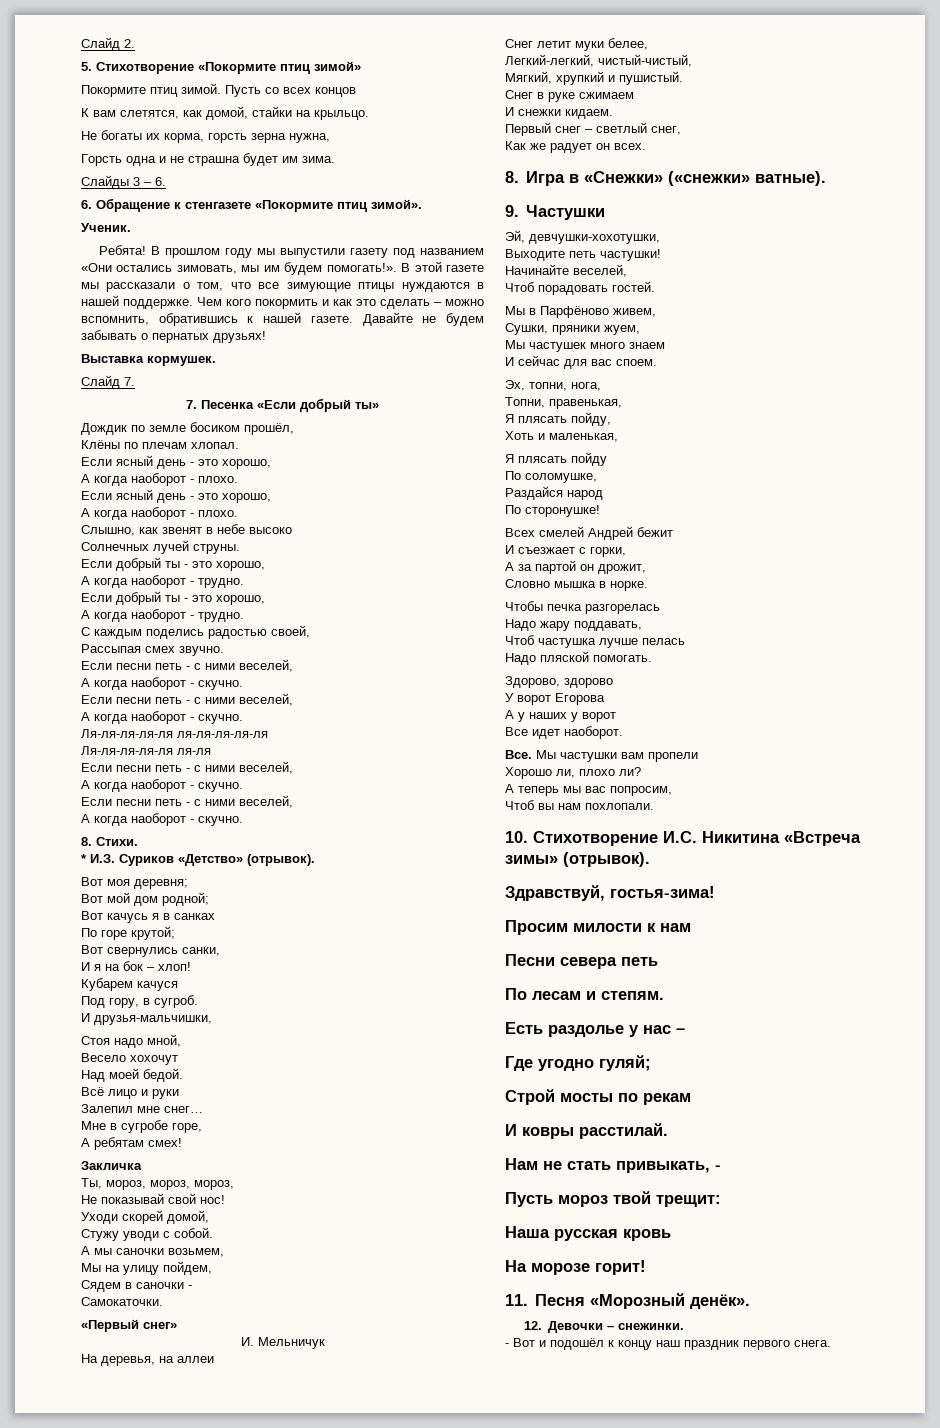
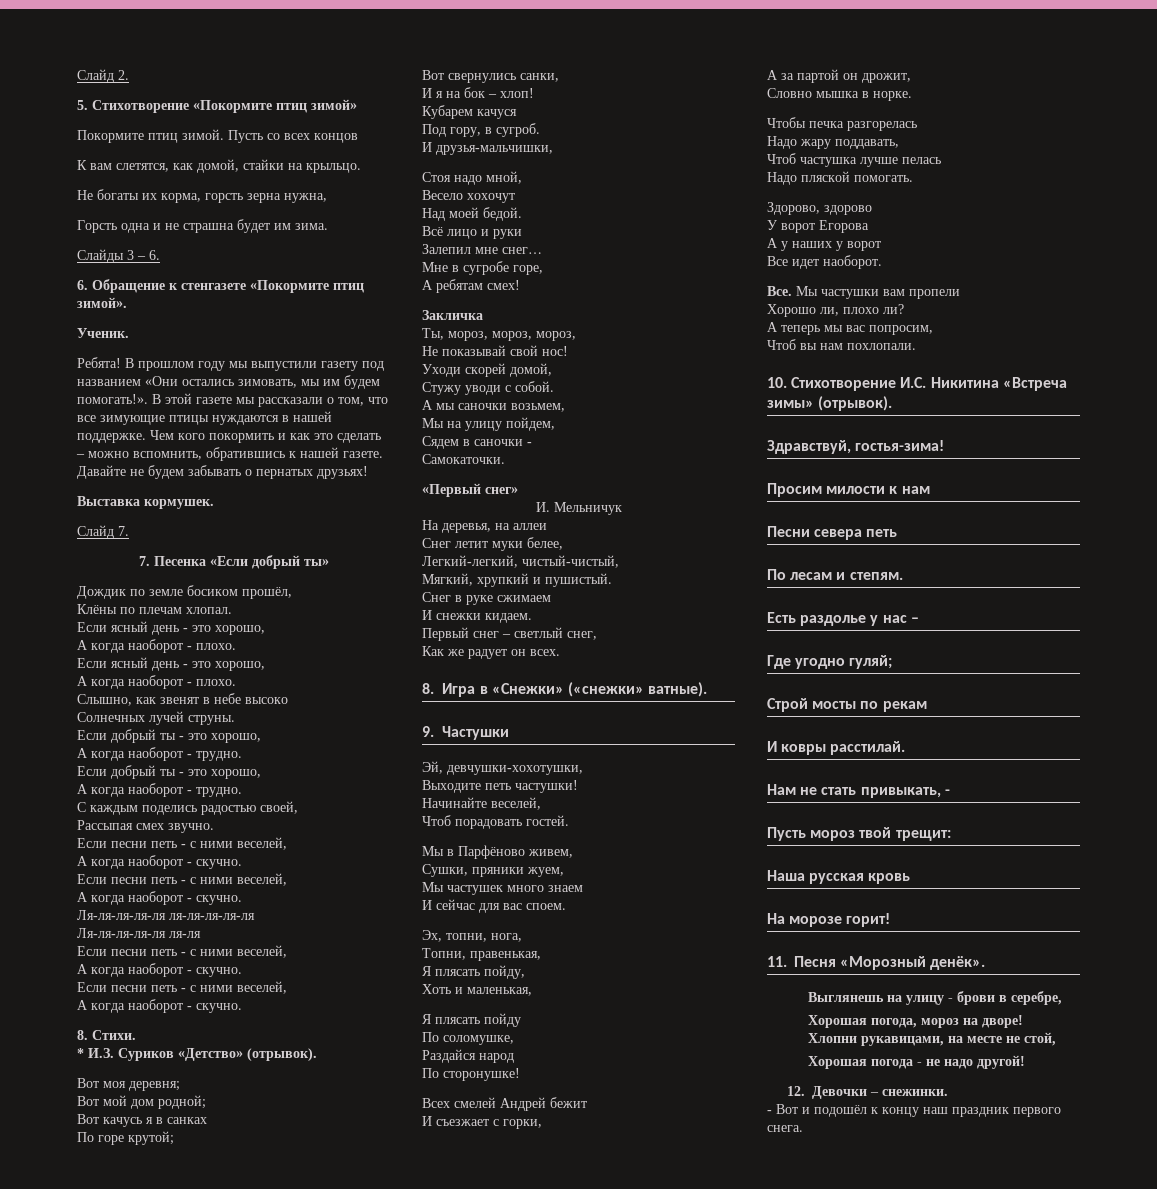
(750, 1301) none -> [807,991,1062,1005] [807,1015,1023,1028] [807,1032,1056,1046] [807,1055,1025,1069] // Выглянешь на улицу - брови в серебре, // Хорошая погода, мороз на дворе! // Хлопни рукавицами, на месте не стой, // Хорошая погода - не надо другой!

